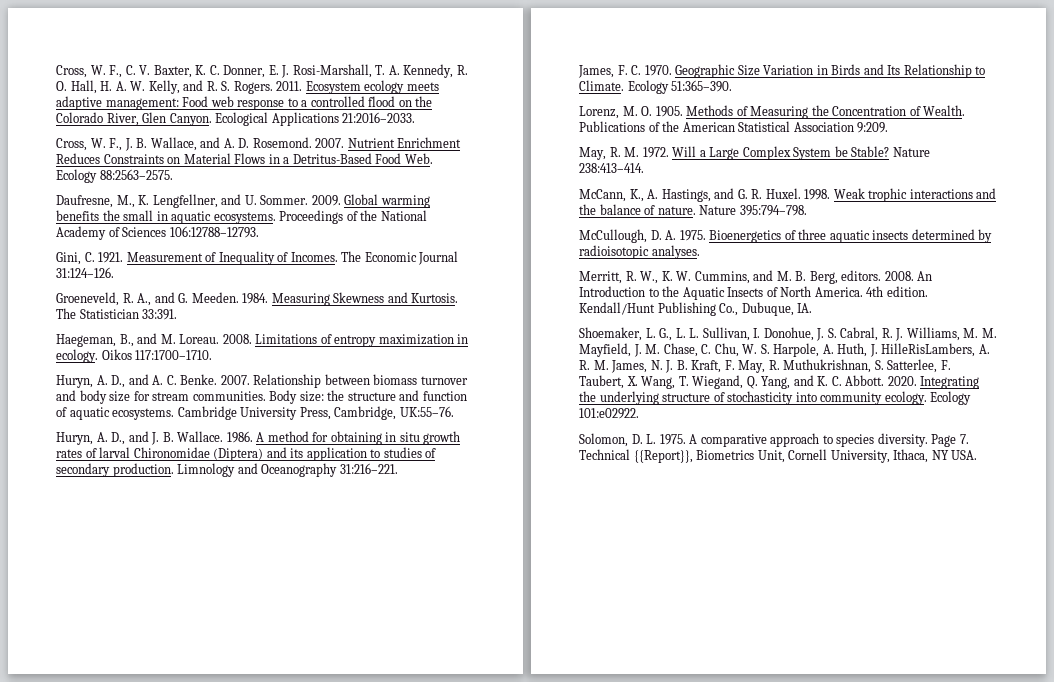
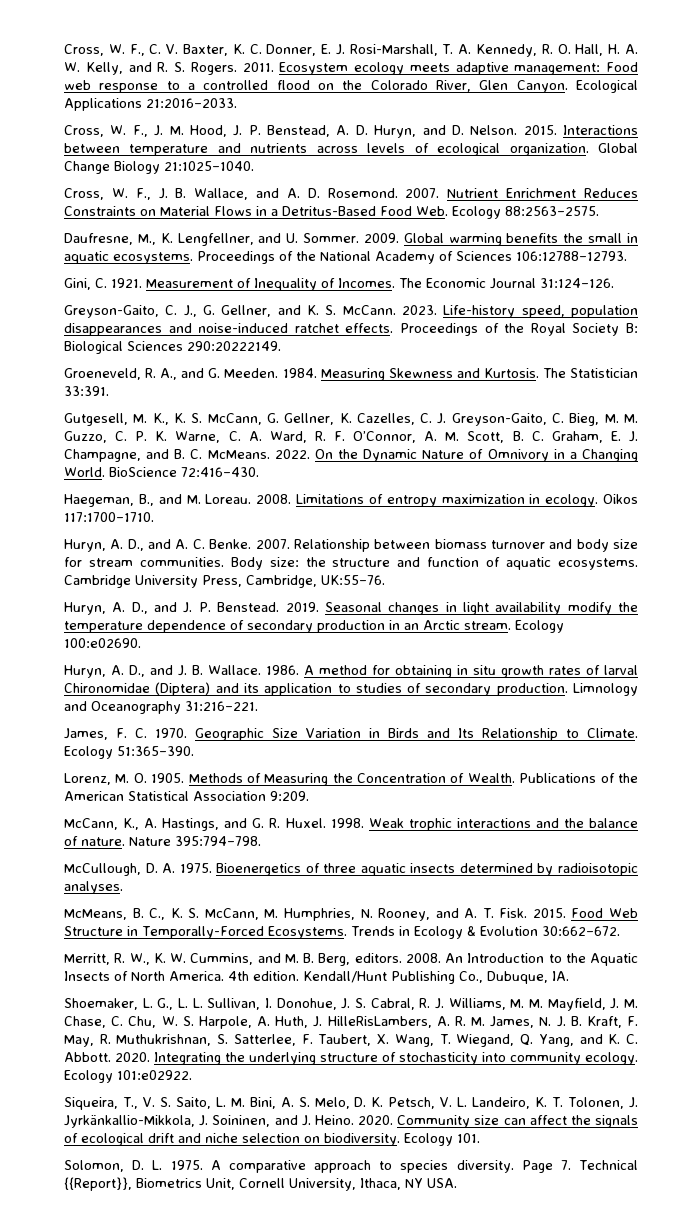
(416, 117) none -> [64,125,638,138] [64,143,639,156] [64,161,254,174] // Cross, W. F., J. M. Hood, J. P. Benstead, A. D. Huryn, and D. Nelson. 2015. Interactions between temperature and nutrients across levels of ecological organization. Global Change Biology 21:1025–1040.
(114, 272) none -> [64,305,638,318] [64,323,639,336] [64,341,281,354] // Greyson-Gaito, C. J., G. Gellner, and K. S. McCann. 2023. Life-history speed, population disappearances and noise-induced ratchet effects. Proceedings of the Royal Society B: Biological Sciences 290:20222149.
(178, 314) none -> [64,413,638,426] [64,431,638,443] [64,449,639,462] [64,467,259,477] // Gutgesell, M. K., K. S. McCann, G. Gellner, K. Cazelles, C. J. Greyson-Gaito, C. Bieg, M. M. Guzzo, C. P. K. Warne, C. A. Ward, R. F. O’Connor, A. M. Scott, B. C. Graham, E. J. Champagne, and B. C. McMeans. 2022. On the Dynamic Nature of Omnivory in a Changing World. BioScience 72:416–430.
(454, 411) none -> [64,602,639,615] [64,620,564,633] [64,638,141,648] // Huryn, A. D., and J. P. Benstead. 2019. Seasonal changes in light availability modify the temperature dependence of secondary production in an Arctic stream. Ecology 100:e02690.
[579,146,930,160] [579,163,644,173] // May, R. M. 1972. Will a Large Complex System be Stable? Nature 238:413–414. -> (309, 796) none
(700, 252) none -> [64,908,638,921] [64,926,620,939] // McMeans, B. C., K. S. McCann, M. Humphries, N. Rooney, and A. T. Fisk. 2015. Food Web Structure in Temporally-Forced Ecosystems. Trends in Ecology & Evolution 30:662–672.
(639, 413) none -> [64,1097,638,1110] [64,1115,638,1128] [64,1133,480,1146] // Siqueira, T., V. S. Saito, L. M. Bini, A. S. Melo, D. K. Petsch, V. L. Landeiro, K. T. Tolonen, J. Jyrkänkallio-Mikkola, J. Soininen, and J. Heino. 2020. Community size can affect the signals of ecological drift and niche selection on biodiversity. Ecology 101.

